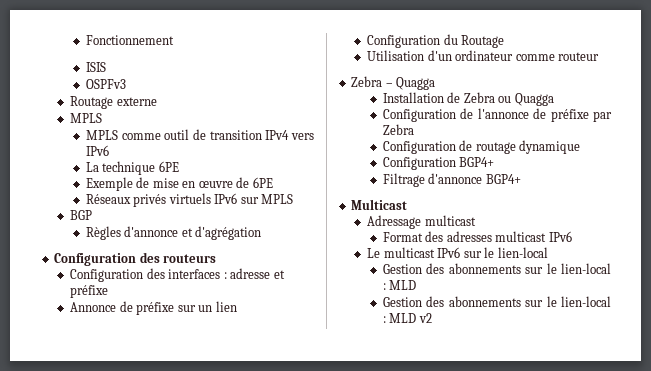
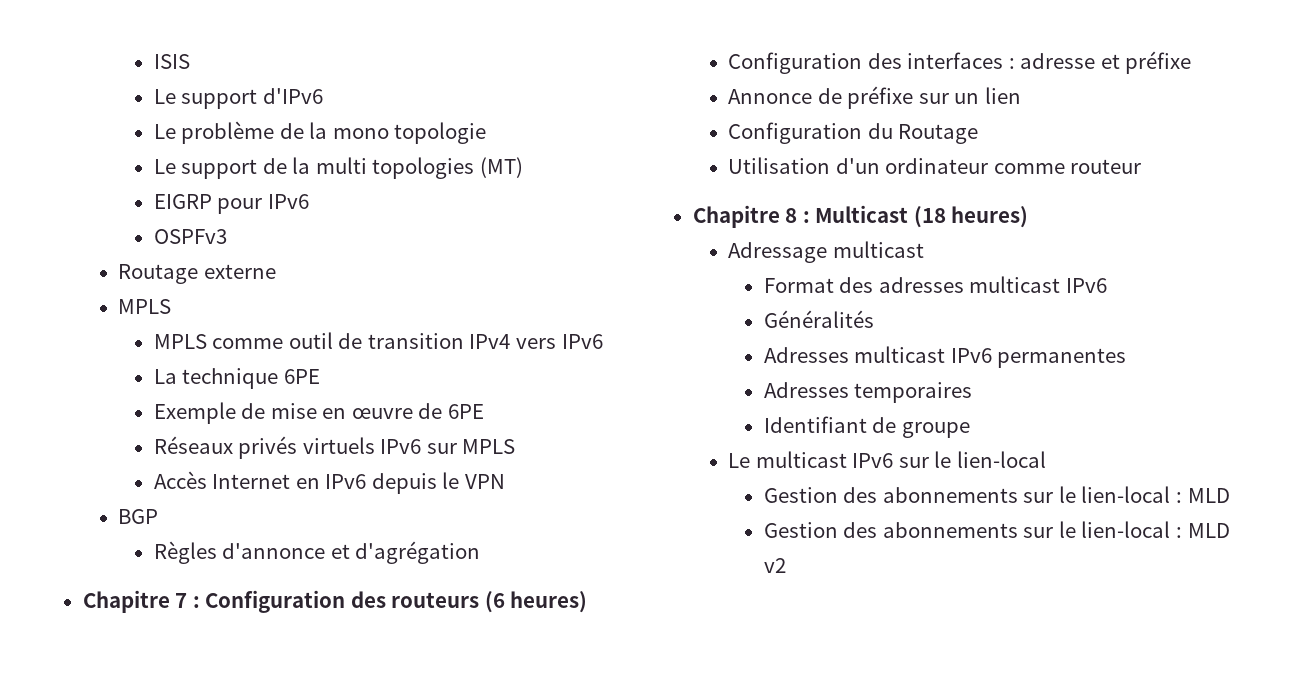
[85,35,174,45] [85,62,106,72] Fonctionnement // ISIS -> [153,54,190,69] [153,88,323,109] [153,121,487,144] [153,157,523,179] [153,194,309,214] ISIS // Le support d'IPv6 // Le problème de la mono topologie // Le support de la multi topologies (MT) // EIGRP pour IPv6
(294, 199) none -> [153,471,505,494] // Accès Internet en IPv6 depuis le VPN
(262, 233) none -> [82,590,200,613] Chapitre 7 :
(217, 258) none -> [484,591,588,613] (6 heures)
[351,76,436,90] [382,92,554,106] [382,108,612,122] [382,124,414,135] [382,140,581,154] [382,157,495,170] [382,173,521,187] Zebra – Quagga // Installation de Zebra ou Quagga // Configuration de l'annonce de préfixe par Zebra // Configuration de routage dynamique // Configuration BGP4+ // Filtrage d'annonce BGP4+ // -> [692,205,810,228] Chapitre 8 :
(408, 204) none -> [913,206,1029,228] (18 heures)
(572, 236) none -> [763,310,874,328] [763,346,1127,368] [763,382,973,403] [763,416,970,438] // Généralités // Adresses multicast IPv6 permanentes // Adresses temporaires // Identifiant de groupe

